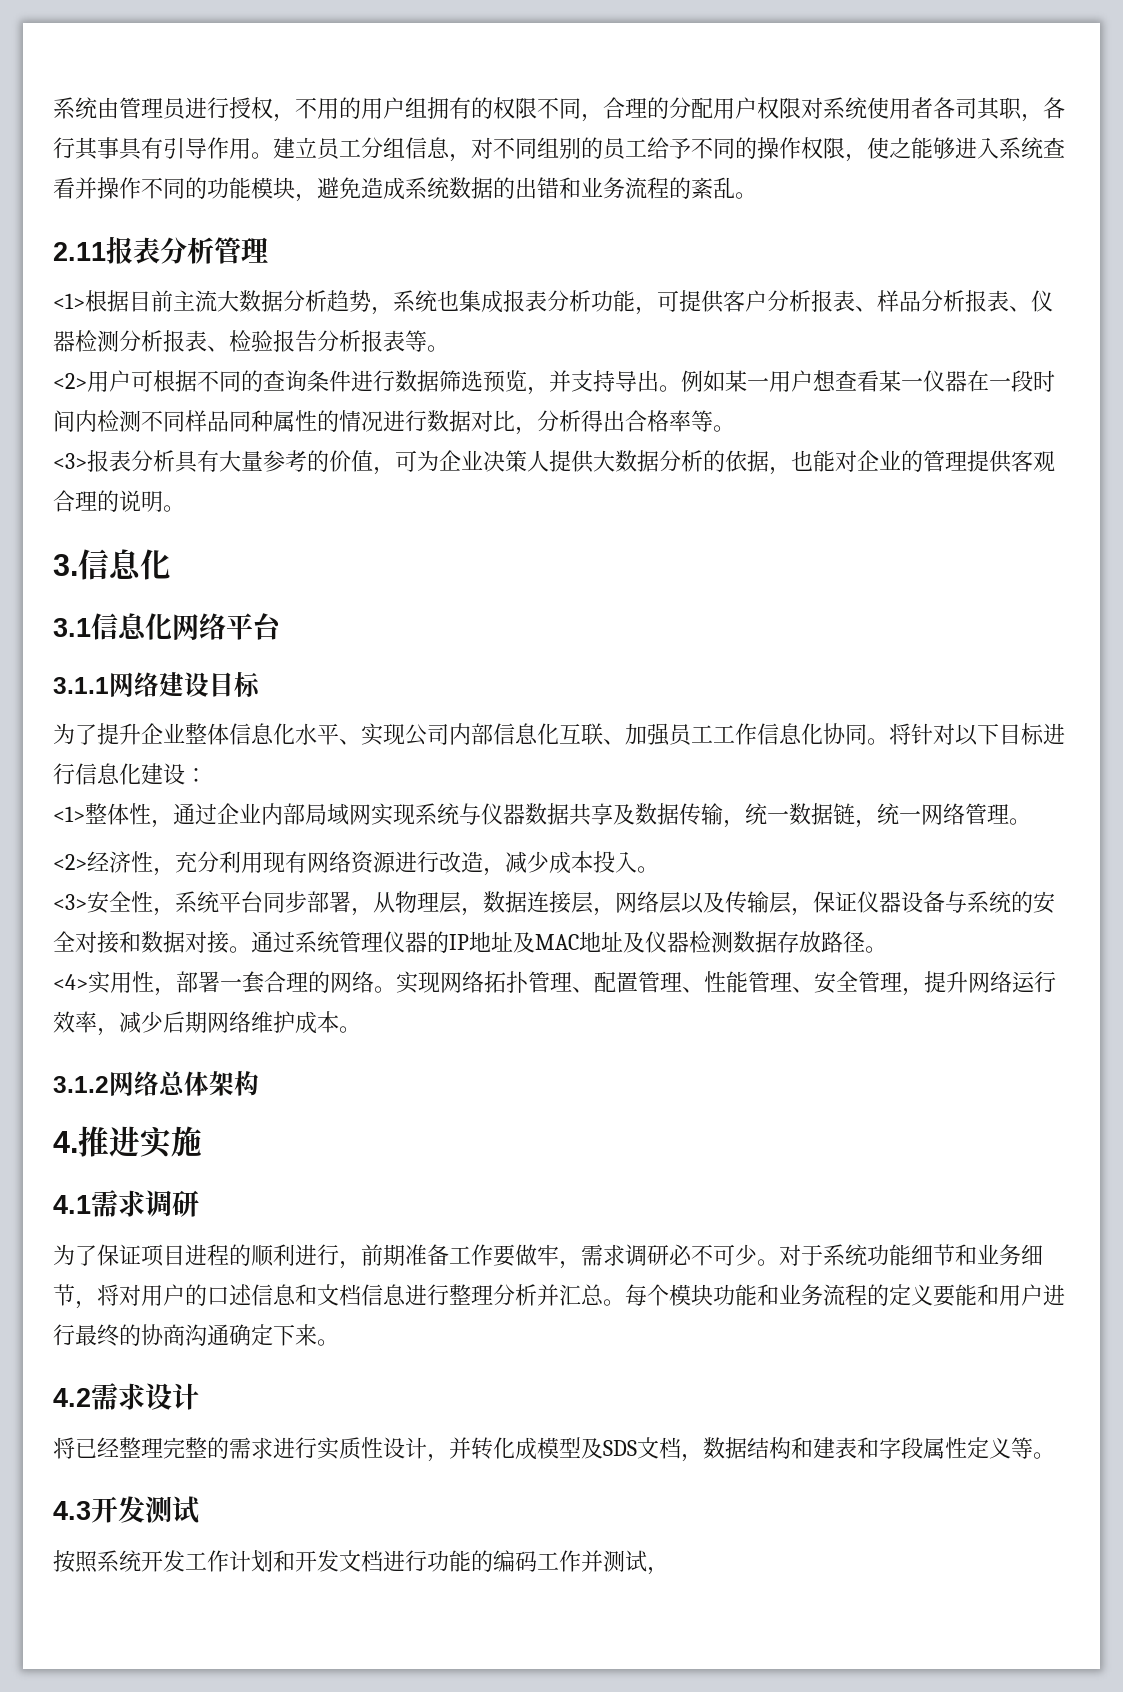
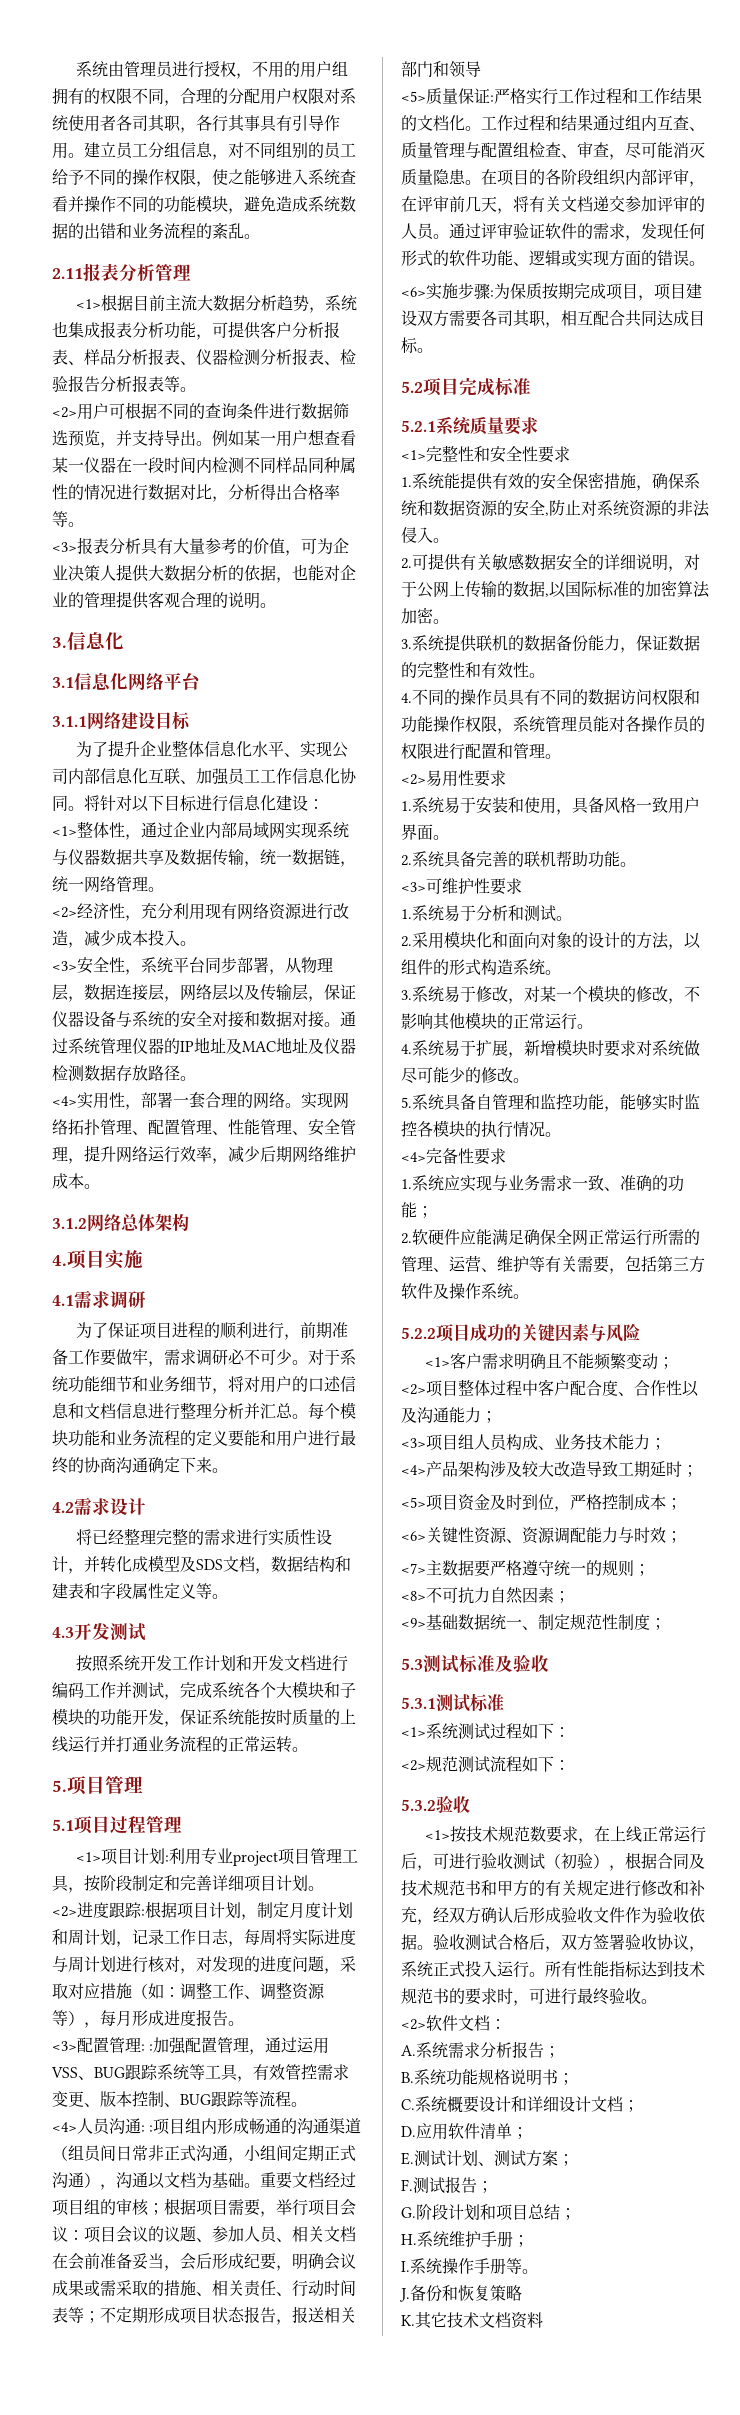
[78,1126,140,1157] 推进 -> [67,1250,105,1269] 项目
[427,1550,493,1572] 功能的 -> (348, 1663) none
(669, 1571) none -> [180,1681,356,1698] [52,1708,356,1727] [52,1736,308,1753] [52,1776,143,1795] [52,1816,182,1834] [75,1848,358,1866] [52,1875,324,1893] [52,1901,353,1920] [52,1929,356,1947] [52,1956,356,1974] [52,1982,325,2000] [52,2009,244,2028] [52,2037,330,2055] [51,2064,349,2082] [52,2091,307,2107] [52,2118,362,2135] [52,2145,356,2163] [52,2172,356,2190] [52,2198,356,2217] [52,2226,356,2243] [52,2253,356,2271] [52,2280,356,2297] [52,2306,356,2325] [401,61,481,78] [401,88,702,105] [401,115,705,131] [401,141,705,160] [401,168,705,187] [401,195,705,214] [401,222,705,241] [401,250,705,267] [401,283,702,301] [401,310,705,328] [401,337,433,354] [401,377,531,396] [401,416,538,435] [401,445,570,463] [401,472,700,491] [401,499,710,517] [401,527,449,543] [401,553,700,572] [401,580,710,598] [401,607,449,624] [401,634,700,653] [401,661,545,678] [401,689,700,706] [401,716,705,734] [401,743,561,760] [401,770,506,787] [401,797,700,815] [401,824,449,840] [401,851,636,868] [401,878,522,895] [401,905,572,922] [401,931,701,950] [401,959,561,975] [401,985,700,1004] [401,1012,593,1030] [401,1039,700,1058] [401,1067,529,1084] [401,1093,700,1112] [401,1120,561,1138] [401,1148,506,1165] [401,1175,684,1192] [401,1202,433,1218] [401,1229,700,1246] [401,1255,705,1274] [401,1283,529,1299] [401,1323,640,1342] [424,1352,674,1370] [401,1379,699,1397] [401,1407,497,1423] [401,1434,666,1451] [401,1461,698,1477] [401,1494,682,1512] [401,1527,682,1544] [401,1560,650,1577] [401,1587,570,1604] [401,1614,666,1630] [401,1654,549,1673] [401,1693,504,1712] [401,1723,570,1739] [401,1756,570,1772] [401,1796,470,1813] [424,1826,706,1844] [401,1852,705,1871] [401,1880,705,1897] [401,1907,705,1925] [401,1934,705,1952] [401,1960,705,1978] [401,1988,657,2006] [401,2015,506,2031] [401,2041,560,2058] [401,2069,574,2086] [401,2096,639,2113] [401,2123,528,2140] [401,2150,574,2167] [401,2176,493,2193] [401,2204,576,2221] [401,2231,529,2247] [401,2258,538,2274] [399,2285,522,2302] [401,2312,543,2329] 完成系统各个大模块和子模块的功能开发，保证系统能按时质量的上线运行并打通业务流程的正常运转。 // 5.项目管理 // 5.1项目过程管理 // <1>项目计划:利用专业project项目管理工具，按阶段制定和完善详细项目计划。 // <2>进度跟踪:根据项目计划，制定月度计划和周计划，记录工作日志，每周将实际进度与周计划进行核对，对发现的进度问题，采取对应措施（如：调整工作、调整资源等），每月形成进度报告。 // <3>配置管理: :加强配置管理，通过运用VSS、BUG跟踪系统等工具，有效管控需求变更、版本控制、BUG跟踪等流程。 // <4>人员沟通: :项目组内形成畅通的沟通渠道（组员间日常非正式沟通，小组间定期正式沟通），沟通以文档为基础。重要文档经过项目组的审核；根据项目需要，举行项目会议：项目会议的议题、参加人员、相关文档在会前准备妥当，会后形成纪要，明确会议成果或需采取的措施、相关责任、行动时间表等；不定期形成项目状态报告，报送相关部门和领导 // <5>质量保证:严格实行工作过程和工作结果的文档化。工作过程和结果通过组内互查、质量管理与配置组检查、审查，尽可能消灭质量隐患。在项目的各阶段组织内部评审，在评审前几天，将有关文档递交参加评审的人员。通过评审验证软件的需求，发现任何形式的软件功能、逻辑或实现方面的错误。 // <6>实施步骤:为保质按期完成项目，项目建设双方需要各司其职，相互配合共同达成目标。 // 5.2项目完成标准 // 5.2.1系统质量要求 // <1>完整性和安全性要求 // 1.系统能提供有效的安全保密措施，确保系统和数据资源的安全,防止对系统资源的非法侵入。 // 2.可提供有关敏感数据安全的详细说明，对于公网上传输的数据,以国际标准的加密算法加密。 // 3.系统提供联机的数据备份能力，保证数据的完整性和有效性。 // 4.不同的操作员具有不同的数据访问权限和功能操作权限，系统管理员能对各操作员的权限进行配置和管理。 // <2>易用性要求 // 1.系统易于安装和使用，具备风格一致用户界面。 // 2.系统具备完善的联机帮助功能。 // <3>可维护性要求 // 1.系统易于分析和测试。 // 2.采用模块化和面向对象的设计的方法，以组件的形式构造系统。 // 3.系统易于修改，对某一个模块的修改，不影响其他模块的正常运行。 // 4.系统易于扩展，新增模块时要求对系统做尽可能少的修改。 // 5.系统具备自管理和监控功能，能够实时监控各模块的执行情况。 // <4>完备性要求 // 1.系统应实现与业务需求一致、准确的功能； // 2.软硬件应能满足确保全网正常运行所需的管理、运营、维护等有关需要，包括第三方软件及操作系统。 // 5.2.2项目成功的关键因素与风险 // <1>客户需求明确且不能频繁变动； // <2>项目整体过程中客户配合度、合作性以及沟通能力； // <3>项目组人员构成、业务技术能力； // <4>产品架构涉及较大改造导致工期延时； // <5>项目资金及时到位，严格控制成本； // <6>关键性资源、资源调配能力与时效； // <7>主数据要严格遵守统一的规则； // <8>不可抗力自然因素； // <9>基础数据统一、制定规范性制度； // 5.3测试标准及验收 // 5.3.1测试标准 // <1>系统测试过程如下： // <2>规范测试流程如下： // 5.3.2验收 // <1>按技术规范数要求，在上线正常运行后，可进行验收测试（初验），根据合同及技术规范书和甲方的有关规定进行修改和补充，经双方确认后形成验收文件作为验收依据。验收测试合格后，双方签署验收协议，系统正式投入运行。所有性能指标达到技术规范书的要求时，可进行最终验收。 // <2>软件文档： // A.系统需求分析报告； // B.系统功能规格说明书； // C.系统概要设计和详细设计文档； // D.应用软件清单； // E.测试计划、测试方案； // F.测试报告； // G.阶段计划和项目总结； // H.系统维护手册； // I.系统操作手册等。 // J.备份和恢复策略 // K.其它技术文档资料

